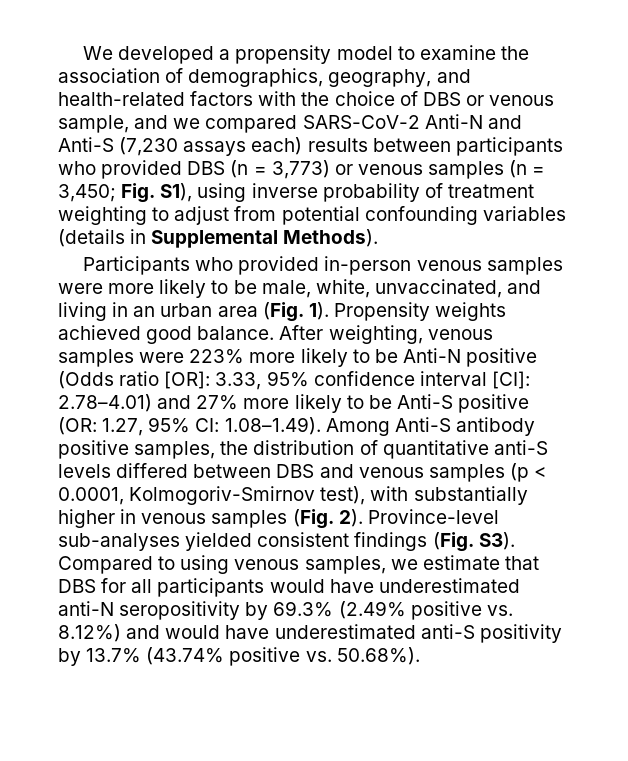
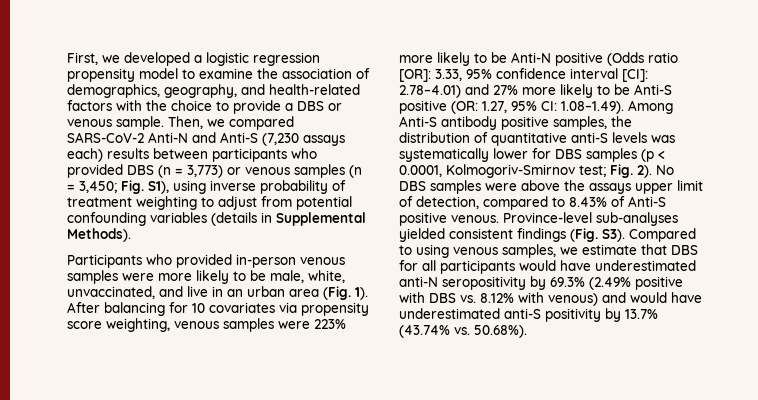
[82,46,231,64] We developed a -> [67,52,320,66] First, we developed a logistic regression
[399,91,418,106] of -> [216,100,293,114] to provide a
[58,115,169,133] sample, and -> [116,116,203,130] sample. Then,
[58,302,107,321] living -> [187,286,208,297] live
[333,302,507,321] [58,325,324,344] Propensity weights achieved good balance. After -> [67,302,369,316] [67,321,102,329] After balancing for 10 covariates via propensity score
[116,463,424,478] differed between DBS and venous -> [651,135,675,143] [399,148,582,162] was systematically lower for DBS
[320,486,528,505] [58,509,363,529] test), with substantially higher in venous samples (Fig. 2). -> [579,164,674,178] [399,180,703,194] [399,196,666,210] [399,212,499,226] test; Fig. 2). No DBS samples were above the assays upper limit of detection, compared to 8.43% of Anti-S positive venous.
[486,605,513,616] [58,624,121,642] vs. 8.12%) -> [399,292,598,306] with DBS vs. 8.12% with venous)
[229,647,301,666] positive -> (450, 331) none

